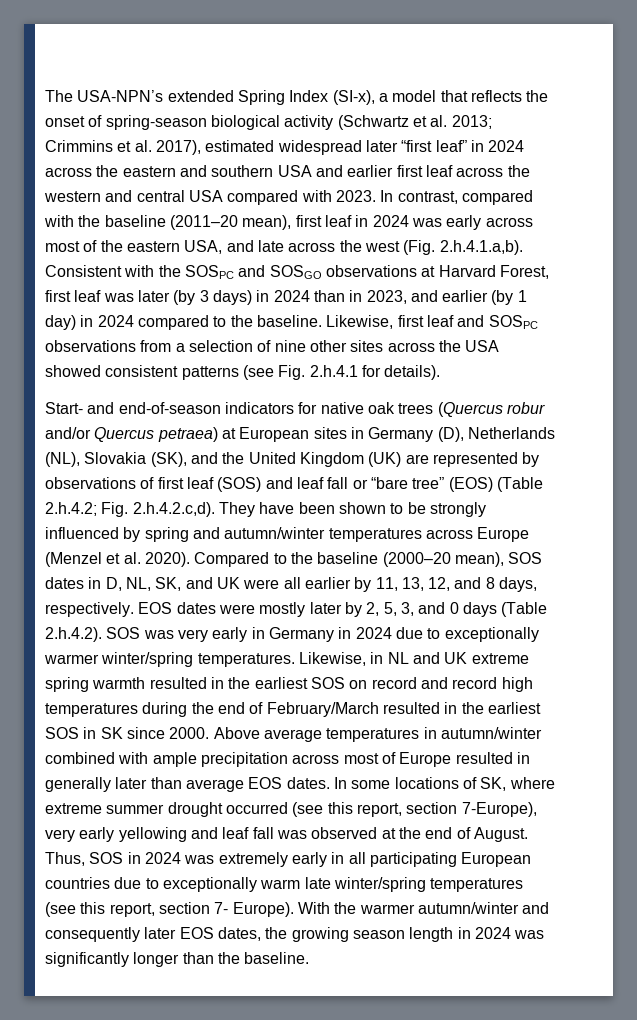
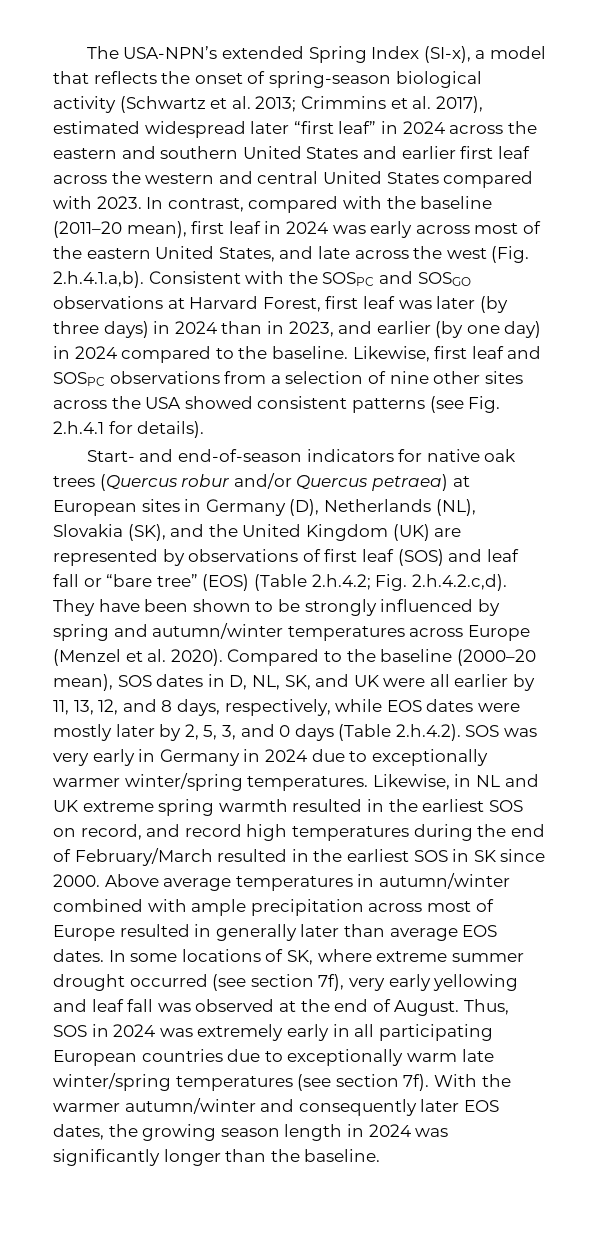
[277,165,312,177] USA -> [242,146,359,159] United States
[188,190,223,202] USA -> [322,171,439,184] United States
[184,240,223,254] USA, -> [155,246,275,262] United States,
[199,290,209,302] 3 -> [53,321,99,334] three
[517,290,527,302] 1 -> [466,325,500,334] one
[45,602,134,617] respectively. -> [224,699,383,716] respectively, while
[371,677,417,689] record -> [80,824,142,840] record,
[327,802,537,817] this report, section 7-Europe), -> [250,974,345,991] section 7f),
[80,902,294,917] this report, section 7- Europe). -> [335,1074,430,1091] section 7f).

